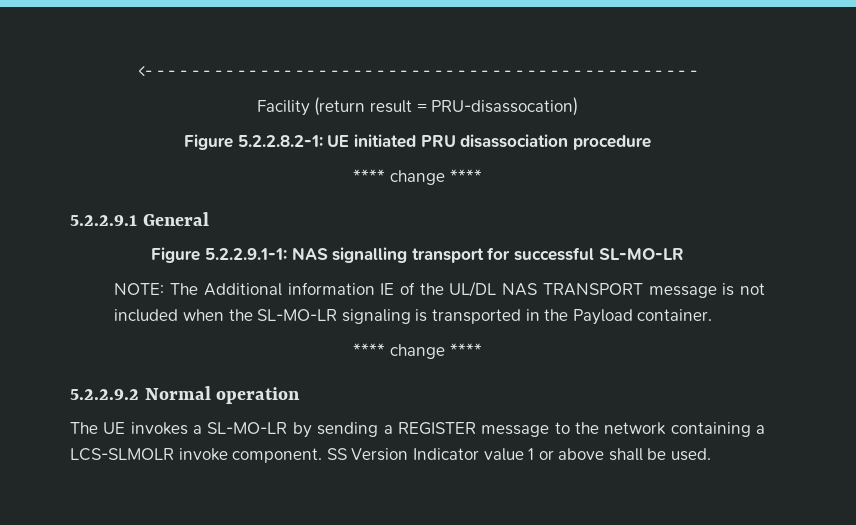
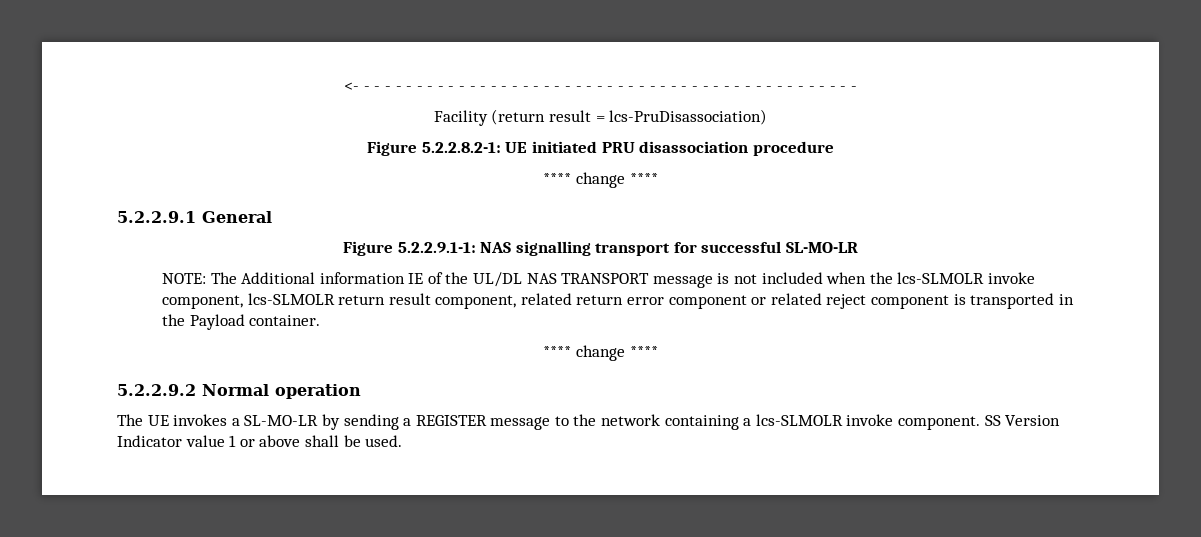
[431,97,579,116] PRU-disassocation) -> [609,109,768,125] lcs-PruDisassociation)
[257,309,411,324] SL-MO-LR signaling -> [897,272,1035,284] [161,293,950,309] lcs-SLMOLR invoke component, lcs-SLMOLR return result component, related return error component or related reject component
[70,448,174,461] LCS-SLMOLR -> [755,414,843,426] lcs-SLMOLR

